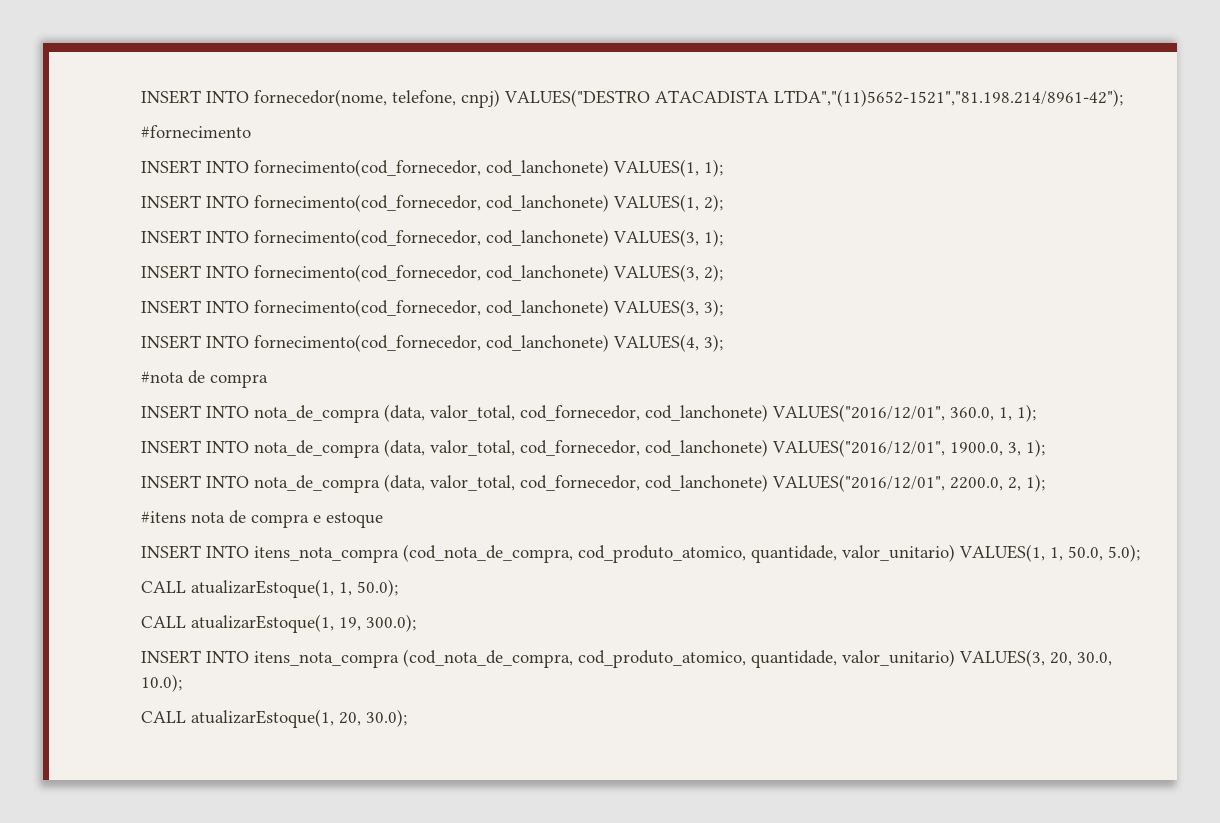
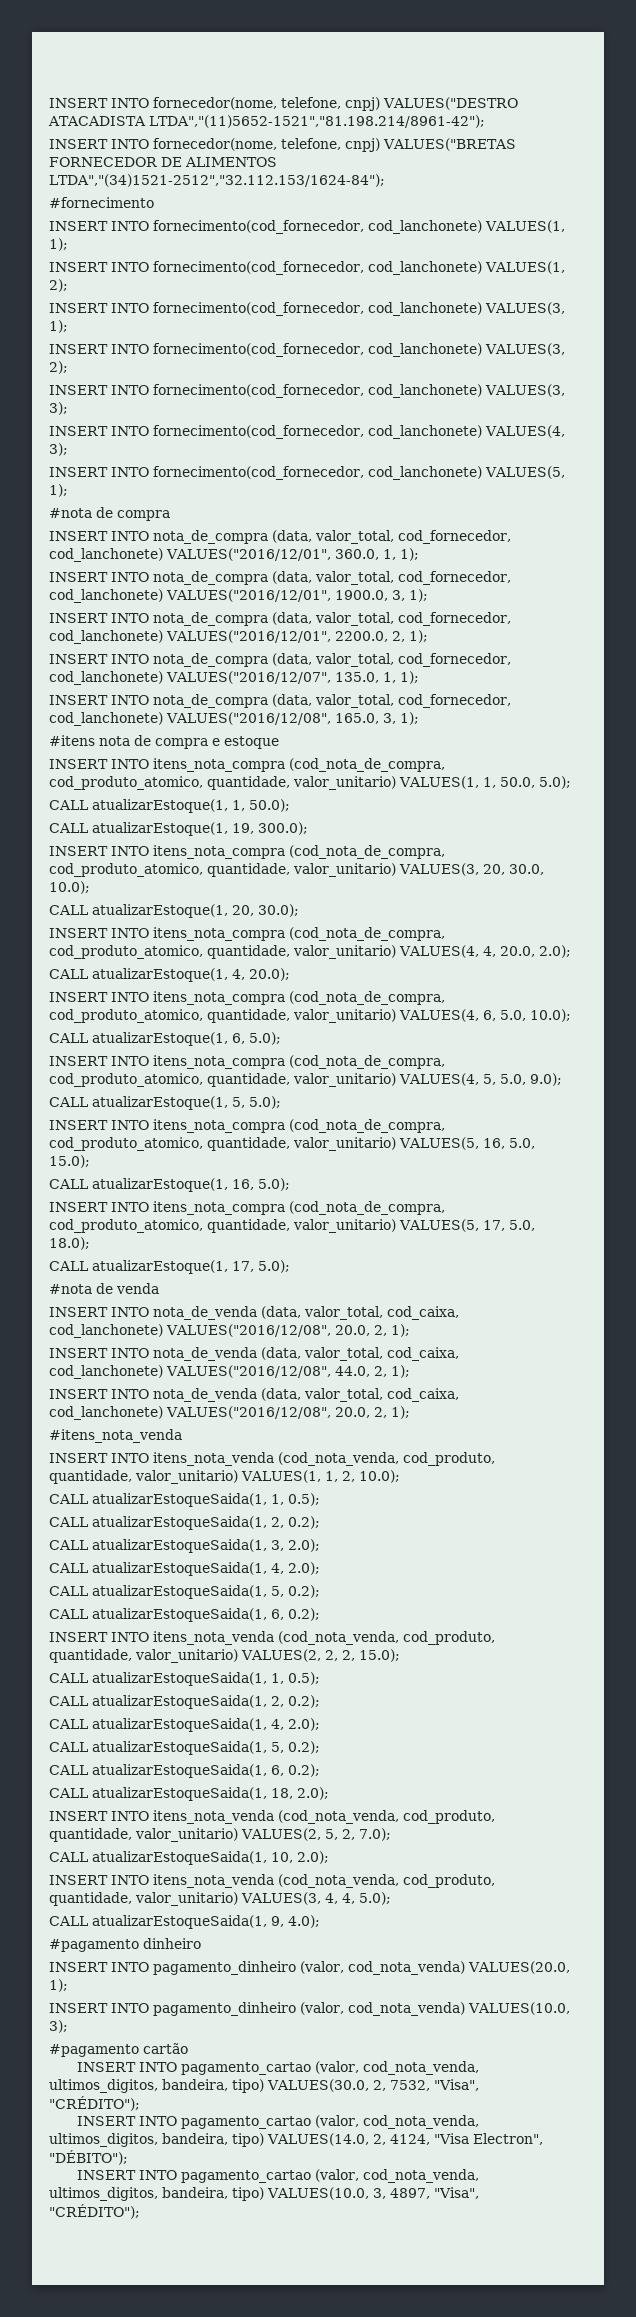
(1123, 98) none -> [49,138,516,152] [49,157,277,167] [49,174,385,187] // INSERT INTO fornecedor(nome, telefone, cnpj) VALUES("BRETAS FORNECEDOR DE ALIMENTOS LTDA","(34)1521-2512","32.112.153/1624-84");
(723, 343) none -> [49,466,565,480] [49,484,68,497] // INSERT INTO fornecimento(cod_fornecedor, cod_lanchonete) VALUES(5, 1);
(1045, 483) none -> [49,653,511,667] [49,671,419,685] [49,694,511,708] [49,712,419,726] // INSERT INTO nota_de_compra (data, valor_total, cod_fornecedor, cod_lanchonete) VALUES("2016/12/07", 135.0, 1, 1); // INSERT INTO nota_de_compra (data, valor_total, cod_fornecedor, cod_lanchonete) VALUES("2016/12/08", 165.0, 3, 1);
(407, 718) none -> [49,927,445,941] [49,945,571,959] [49,968,290,982] [49,991,445,1005] [49,1009,571,1023] [49,1032,281,1046] [49,1055,445,1069] [49,1073,562,1087] [49,1096,281,1110] [49,1119,445,1133] [49,1137,535,1151] [49,1155,90,1168] [49,1178,290,1192] [49,1201,445,1215] [49,1219,535,1233] [49,1237,90,1250] [49,1260,290,1274] [49,1283,159,1294] [49,1306,459,1320] [49,1324,410,1338] [49,1347,459,1361] [49,1365,410,1379] [49,1388,459,1402] [49,1406,410,1420] [49,1429,182,1443] [49,1452,495,1466] [49,1470,400,1484] [49,1493,320,1507] [49,1516,320,1530] [49,1539,320,1553] [49,1562,320,1576] [49,1585,320,1599] [49,1608,320,1622] [49,1631,495,1645] [49,1649,400,1663] [49,1672,320,1686] [49,1695,320,1709] [49,1718,320,1732] [49,1741,320,1755] [49,1764,320,1778] [49,1787,329,1801] [49,1810,495,1824] [49,1828,391,1842] [49,1851,329,1865] [49,1874,495,1888] [49,1892,391,1906] [49,1915,320,1929] [49,1938,201,1952] [49,1961,570,1975] [49,1979,68,1992] [49,2002,570,2016] [49,2020,68,2033] [49,2043,188,2057] [76,2061,479,2075] [49,2079,479,2093] [49,2096,140,2111] [76,2115,479,2129] [49,2133,543,2147] [49,2150,128,2165] [76,2169,479,2183] [49,2187,479,2201] [49,2204,140,2219] // INSERT INTO itens_nota_compra (cod_nota_de_compra, cod_produto_atomico, quantidade, valor_unitario) VALUES(4, 4, 20.0, 2.0); // CALL atualizarEstoque(1, 4, 20.0); // INSERT INTO itens_nota_compra (cod_nota_de_compra, cod_produto_atomico, quantidade, valor_unitario) VALUES(4, 6, 5.0, 10.0); // CALL atualizarEstoque(1, 6, 5.0); // INSERT INTO itens_nota_compra (cod_nota_de_compra, cod_produto_atomico, quantidade, valor_unitario) VALUES(4, 5, 5.0, 9.0); // CALL atualizarEstoque(1, 5, 5.0); // INSERT INTO itens_nota_compra (cod_nota_de_compra, cod_produto_atomico, quantidade, valor_unitario) VALUES(5, 16, 5.0, 15.0); // CALL atualizarEstoque(1, 16, 5.0); // INSERT INTO itens_nota_compra (cod_nota_de_compra, cod_produto_atomico, quantidade, valor_unitario) VALUES(5, 17, 5.0, 18.0); // CALL atualizarEstoque(1, 17, 5.0); // #nota de venda // INSERT INTO nota_de_venda (data, valor_total, cod_caixa, cod_lanchonete) VALUES("2016/12/08", 20.0, 2, 1); // INSERT INTO nota_de_venda (data, valor_total, cod_caixa, cod_lanchonete) VALUES("2016/12/08", 44.0, 2, 1); // INSERT INTO nota_de_venda (data, valor_total, cod_caixa, cod_lanchonete) VALUES("2016/12/08", 20.0, 2, 1); // #itens_nota_venda // INSERT INTO itens_nota_venda (cod_nota_venda, cod_produto, quantidade, valor_unitario) VALUES(1, 1, 2, 10.0); // CALL atualizarEstoqueSaida(1, 1, 0.5); // CALL atualizarEstoqueSaida(1, 2, 0.2); // CALL atualizarEstoqueSaida(1, 3, 2.0); // CALL atualizarEstoqueSaida(1, 4, 2.0); // CALL atualizarEstoqueSaida(1, 5, 0.2); // CALL atualizarEstoqueSaida(1, 6, 0.2); // INSERT INTO itens_nota_venda (cod_nota_venda, cod_produto, quantidade, valor_unitario) VALUES(2, 2, 2, 15.0); // CALL atualizarEstoqueSaida(1, 1, 0.5); // CALL atualizarEstoqueSaida(1, 2, 0.2); // CALL atualizarEstoqueSaida(1, 4, 2.0); // CALL atualizarEstoqueSaida(1, 5, 0.2); // CALL atualizarEstoqueSaida(1, 6, 0.2); // CALL atualizarEstoqueSaida(1, 18, 2.0); // INSERT INTO itens_nota_venda (cod_nota_venda, cod_produto, quantidade, valor_unitario) VALUES(2, 5, 2, 7.0); // CALL atualizarEstoqueSaida(1, 10, 2.0); // INSERT INTO itens_nota_venda (cod_nota_venda, cod_produto, quantidade, valor_unitario) VALUES(3, 4, 4, 5.0); // CALL atualizarEstoqueSaida(1, 9, 4.0); // #pagamento dinheiro // INSERT INTO pagamento_dinheiro (valor, cod_nota_venda) VALUES(20.0, 1); // INSERT INTO pagamento_dinheiro (valor, cod_nota_venda) VALUES(10.0, 3); // #pagamento cartão // INSERT INTO pagamento_cartao (valor, cod_nota_venda, ultimos_digitos, bandeira, tipo) VALUES(30.0, 2, 7532, "Visa", "CRÉDITO"); // INSERT INTO pagamento_cartao (valor, cod_nota_venda, ultimos_digitos, bandeira, tipo) VALUES(14.0, 2, 4124, "Visa Electron", "DÉBITO"); // INSERT INTO pagamento_cartao (valor, cod_nota_venda, ultimos_digitos, bandeira, tipo) VALUES(10.0, 3, 4897, "Visa", "CRÉDITO");

